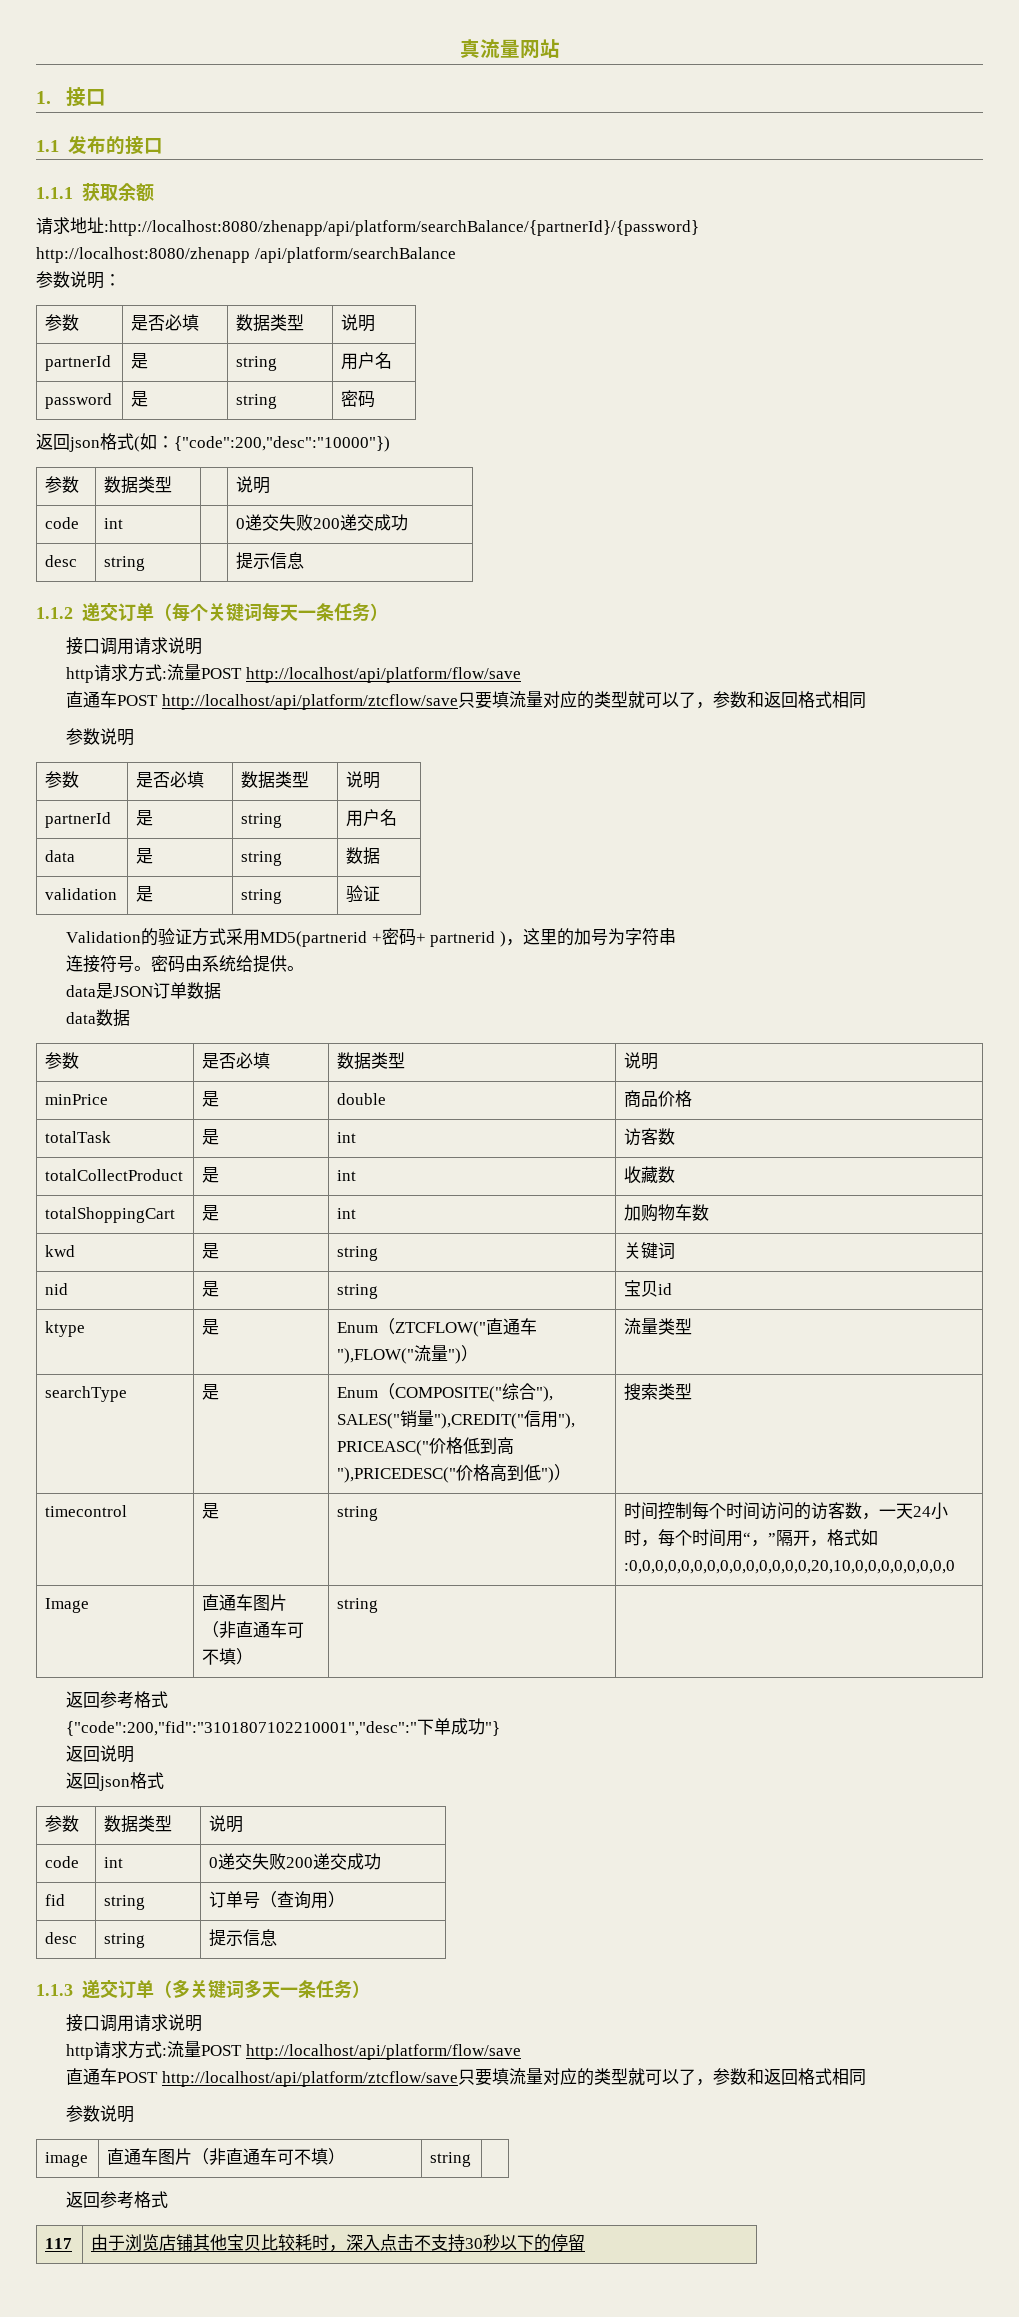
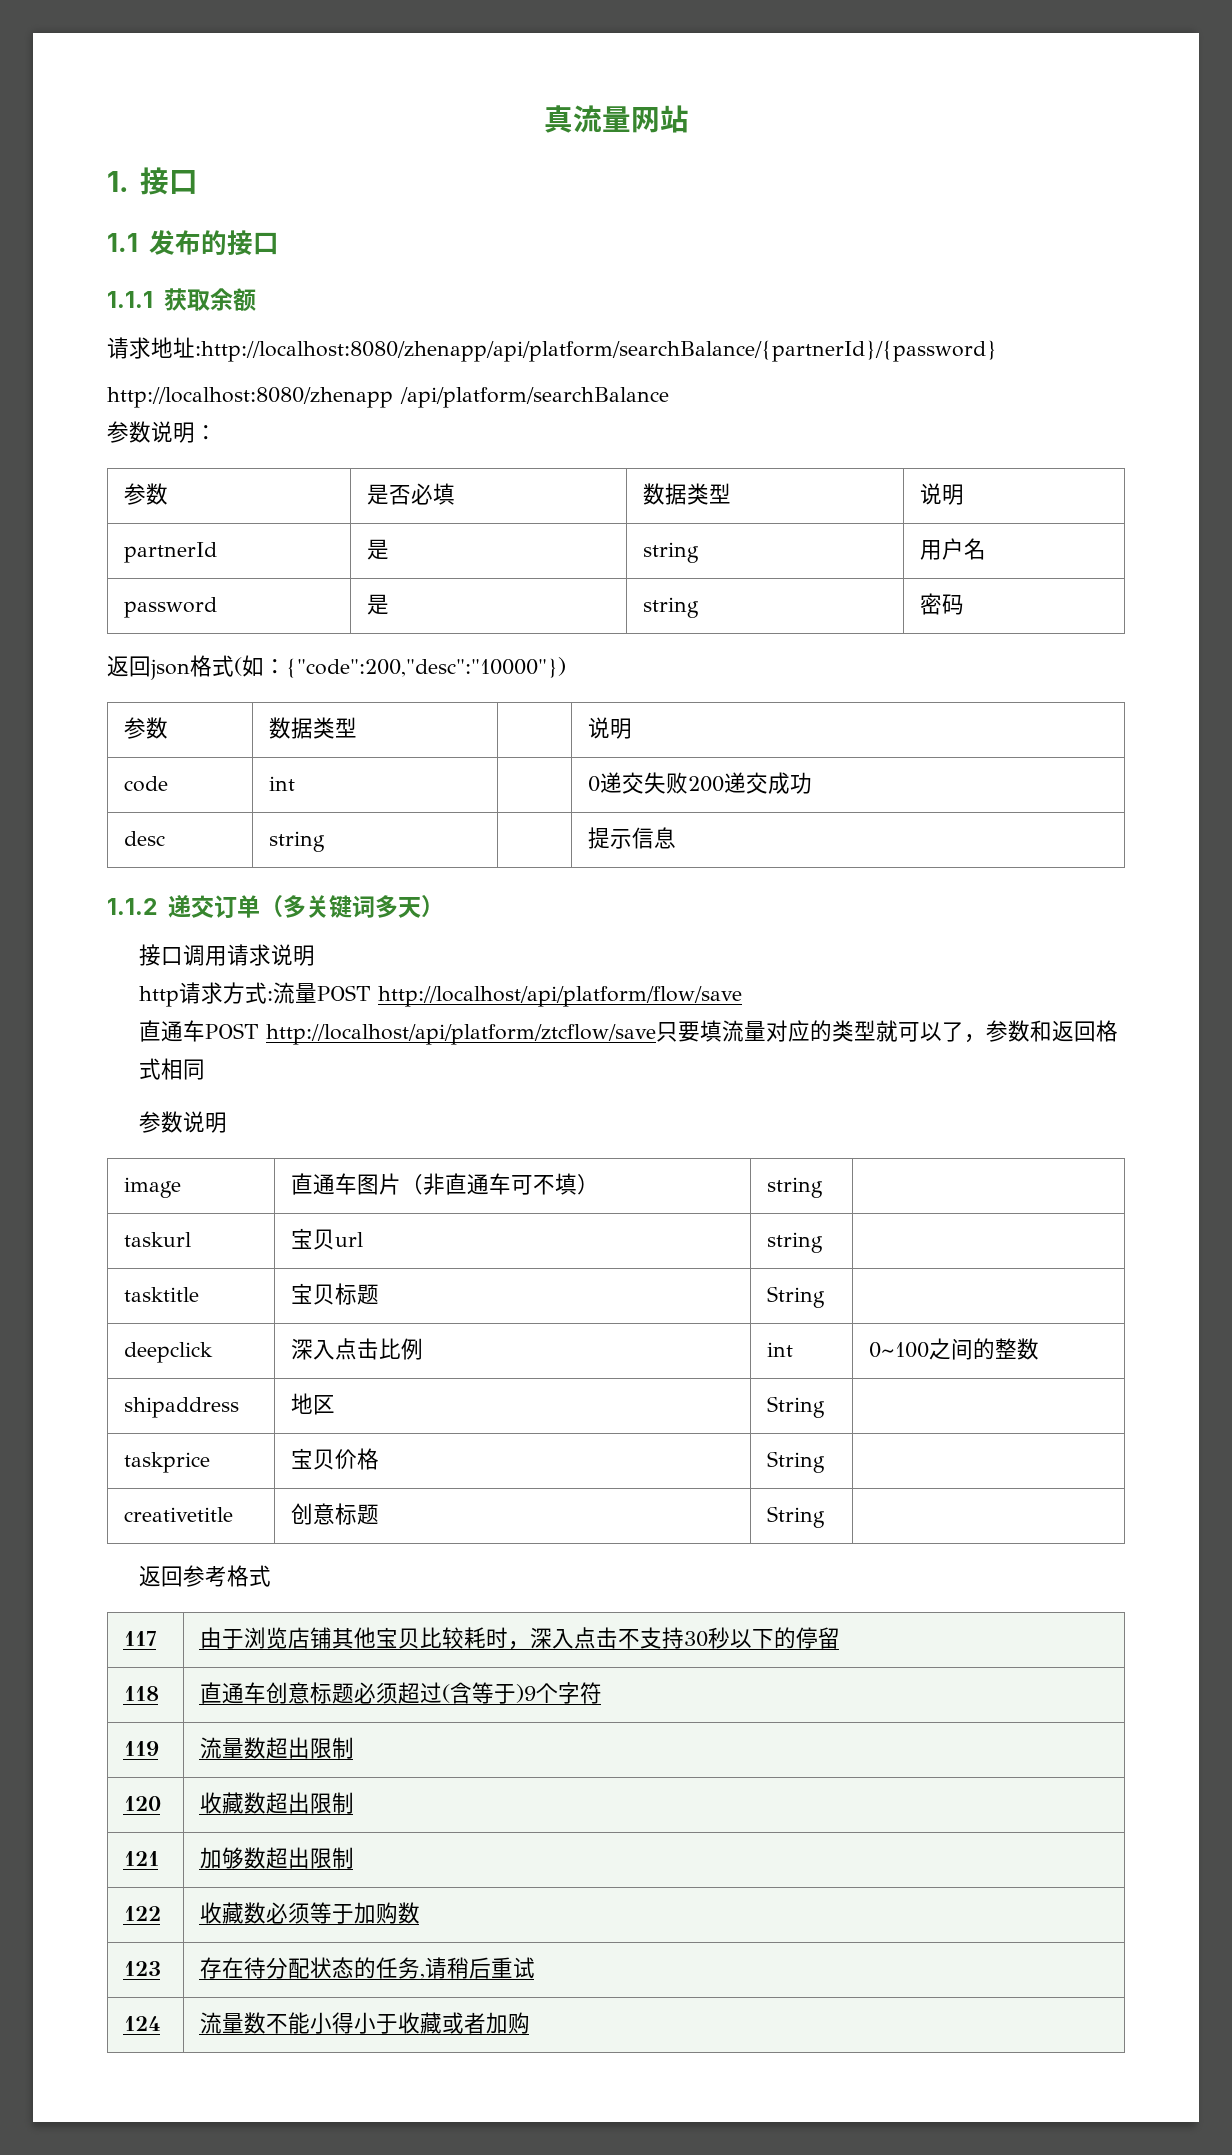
[171,602,388,622] [66,637,203,655] [66,664,521,683] [66,691,866,710] [66,728,135,746] [45,771,80,788] [136,771,205,788] [241,771,310,789] [346,771,381,789] [45,812,112,828] [136,810,154,826] [241,813,283,828] [346,809,398,827] [45,850,76,862] [136,848,154,864] [241,851,283,866] [346,847,381,865] [45,888,118,900] [136,886,154,902] [241,889,283,904] [346,885,381,903] [66,928,676,947] [66,955,305,973] [66,982,222,1000] [66,1009,131,1027] [45,1052,80,1069] [202,1052,271,1069] [337,1052,406,1070] [624,1052,659,1070] [45,1094,109,1105] [202,1091,220,1107] [337,1093,387,1105] [624,1090,693,1107] [45,1131,112,1143] [202,1129,220,1145] [337,1132,357,1143] [624,1128,676,1146] [45,1169,184,1181] [202,1167,220,1183] [337,1170,357,1181] [624,1166,676,1184] [45,1207,176,1223] [202,1205,220,1221] [337,1208,357,1219] [624,1204,710,1222] [45,1245,76,1257] [202,1243,220,1259] [337,1246,379,1261] [624,1242,676,1259] [45,1283,69,1295] [202,1281,220,1297] [337,1284,379,1299] [624,1280,673,1297] [45,1321,86,1337] [202,1319,220,1335] [337,1318,538,1337] [337,1345,479,1364] [624,1318,693,1335] [45,1386,128,1402] [202,1384,220,1400] [337,1383,554,1402] [337,1410,576,1429] [337,1437,515,1456] [337,1464,572,1483] [624,1383,693,1401] [45,1505,128,1517] [202,1503,220,1519] [337,1506,379,1521] [624,1502,949,1520] [624,1529,879,1547] [624,1560,956,1574] [45,1598,90,1613] [202,1594,288,1611] [202,1621,305,1638] [202,1648,254,1665] [337,1598,379,1613] [66,1691,169,1709] [66,1718,501,1736] [66,1745,135,1763] [66,1772,165,1791] [45,1815,80,1832] [104,1815,173,1833] [209,1815,244,1833] [45,1856,80,1868] [104,1857,124,1868] [209,1853,382,1870] [45,1894,66,1906] [104,1895,146,1910] [209,1891,346,1909] [45,1932,78,1944] [104,1933,146,1948] [209,1929,278,1947] [36,1979,172,1999] 每个关键词每天一条任务） // 接口调用请求说明 // http请求方式:流量POST http://localhost/api/platform/flow/save // 直通车POST http://localhost/api/platform/ztcflow/save只要填流量对应的类型就可以了，参数和返回格式相同 // 参数说明 // 参数 | 是否必填 | 数据类型 | 说明 // partnerId | 是 | string | 用户名 // data | 是 | string | 数据 // validation | 是 | string | 验证 // Validation的验证方式采用MD5(partnerid +密码+ partnerid )，这里的加号为字符串 // 连接符号。密码由系统给提供。 // data是JSON订单数据 // data数据 // 参数 | 是否必填 | 数据类型 | 说明 // minPrice | 是 | double | 商品价格 // totalTask | 是 | int | 访客数 // totalCollectProduct | 是 | int | 收藏数 // totalShoppingCart | 是 | int | 加购物车数 // kwd | 是 | string | 关键词 // nid | 是 | string | 宝贝id // ktype | 是 | Enum（ZTCFLOW("直通车"),FLOW("流量")） | 流量类型 // searchType | 是 | Enum（COMPOSITE("综合"), SALES("销量"),CREDIT("信用"), PRICEASC("价格低到高"),PRICEDESC("价格高到低")） | 搜索类型 // timecontrol | 是 | string | 时间控制每个时间访问的访客数，一天24小时，每个时间用“，”隔开，格式如:0,0,0,0,0,0,0,0,0,0,0,0,0,0,20,10,0,0,0,0,0,0,0,0 // Image | 直通车图片（非直通车可不填） | string | // 返回参考格式 // {"code":200,"fid":"3101807102210001","desc":"下单成功"} // 返回说明 // 返回json格式 // 参数 | 数据类型 | 说明 // code | int | 0递交失败200递交成功 // fid | string | 订单号（查询用） // desc | string | 提示信息 // 1.1.3递交订单（ -> (283, 906) none
[279,1980,352,1998] 一条任务 -> (421, 907) none
(472, 2159) none -> [123,1232,191,1247] [290,1228,363,1250] [766,1232,823,1253] [123,1287,199,1302] [290,1283,379,1305] [766,1286,825,1308] [123,1342,213,1363] [290,1338,423,1360] [766,1342,793,1357] [868,1338,1039,1360] [123,1397,239,1418] [290,1393,335,1415] [766,1396,825,1418] [123,1452,210,1473] [290,1448,379,1470] [766,1451,825,1473] [123,1507,233,1522] [290,1503,379,1525] [766,1506,825,1528] // taskurl | 宝贝url | string | // tasktitle | 宝贝标题 | String | // deepclick | 深入点击比例 | int | 0~100之间的整数 // shipaddress | 地区 | String | // taskprice | 宝贝价格 | String | // creativetitle | 创意标题 | String |
(586, 2242) none -> [123,1686,159,1701] [199,1682,602,1704] [123,1741,159,1756] [199,1737,354,1759] [123,1796,161,1811] [199,1792,354,1814] [123,1851,159,1866] [199,1847,354,1869] [123,1906,161,1921] [199,1902,420,1924] [123,1961,161,1976] [199,1957,535,1979] [123,2016,161,2031] [199,2012,530,2034] // 118 | 直通车创意标题必须超过(含等于)9个字符 // 119 | 流量数超出限制 // 120 | 收藏数超出限制 // 121 | 加够数超出限制 // 122 | 收藏数必须等于加购数 // 123 | 存在待分配状态的任务,请稍后重试 // 124 | 流量数不能小得小于收藏或者加购

